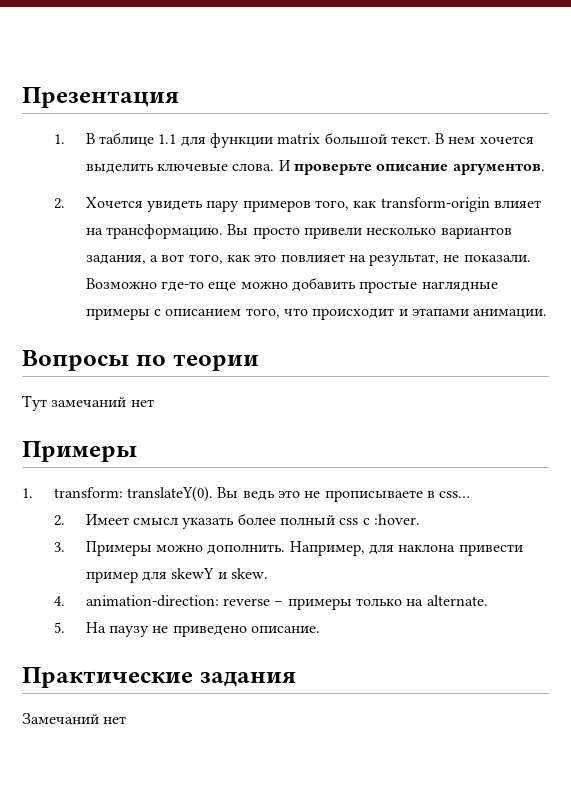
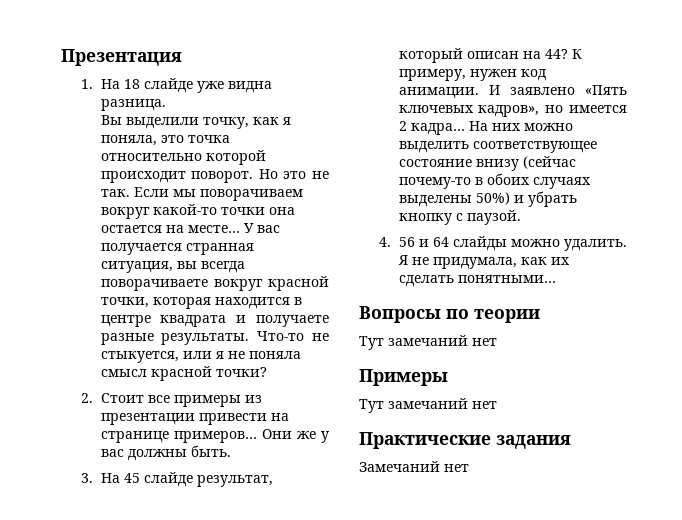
[85,132,534,148] [85,160,545,175] [53,197,541,212] [85,224,512,239] [85,254,531,266] [85,277,498,293] [85,308,548,320] В таблице 1.1 для функции matrix большой текст. В нем хочется выделить ключевые слова. И проверьте описание аргументов. // 2. Хочется увидеть пару примеров того, как transform-origin влияет на трансформацию. Вы просто привели несколько вариантов задания, а вот того, как это повлияет на результат, не показали. Возможно где-то еще можно добавить простые наглядные примеры с описанием того, что происходит и этапами анимации. -> [100,78,272,93] [100,99,166,111] [100,115,291,129] [100,135,230,146] [100,150,266,165] [100,169,329,183] [100,187,303,201] [100,204,295,219] [100,223,280,233] [100,243,254,255] [100,261,245,273] [100,276,329,291] [100,297,302,309] [100,315,329,327] [100,331,329,345] [100,351,301,363] [100,366,267,381] [80,393,262,407] [100,413,289,425] [100,429,329,443] [100,445,231,461] [80,472,273,487] [398,48,582,63] [398,69,546,81] [398,85,627,99] [398,105,627,117] [398,121,573,135] [398,141,597,153] [398,156,576,171] [398,173,591,189] [398,191,577,207] [398,210,521,225] [378,236,627,251] [397,255,570,269] [398,275,556,287] На 18 слайде уже видна разница. // Вы выделили точку, как я поняла, это точка относительно которой происходит поворот. Но это не так. Если мы поворачиваем вокруг какой-то точки она остается на месте… У вас получается странная ситуация, вы всегда поворачиваете вокруг красной точки, которая находится в центре квадрата и получаете разные результаты. Что-то не стыкуется, или я не поняла смысл красной точки? // 2. Стоит все примеры из презентации привести на странице примеров… Они же у вас должны быть. // 3. На 45 слайде результат, который описан на 44? К примеру, нужен код анимации. И заявлено «Пять ключевых кадров», но имеется 2 кадра… На них можно выделить соответствующее состояние внизу (сейчас почему-то в обоих случаях выделены 50%) и убрать кнопку с паузой. // 4. 56 и 64 слайды можно удалить. Я не придумала, как их сделать понятными…
[22,486,471,502] [53,513,420,529] [53,541,523,556] [85,568,268,583] [53,595,488,610] [53,622,320,637] 1. transform: translateY(0). Вы ведь это не прописываете в css… // 2. Имеет смысл указать более полный css с :hover. // 3. Примеры можно дополнить. Например, для наклона привести пример для skewY и skew. // 4. animation-direction: reverse – примеры только на alternate. // 5. На паузу не приведено описание. -> [359,398,497,413] Тут замечаний нет

